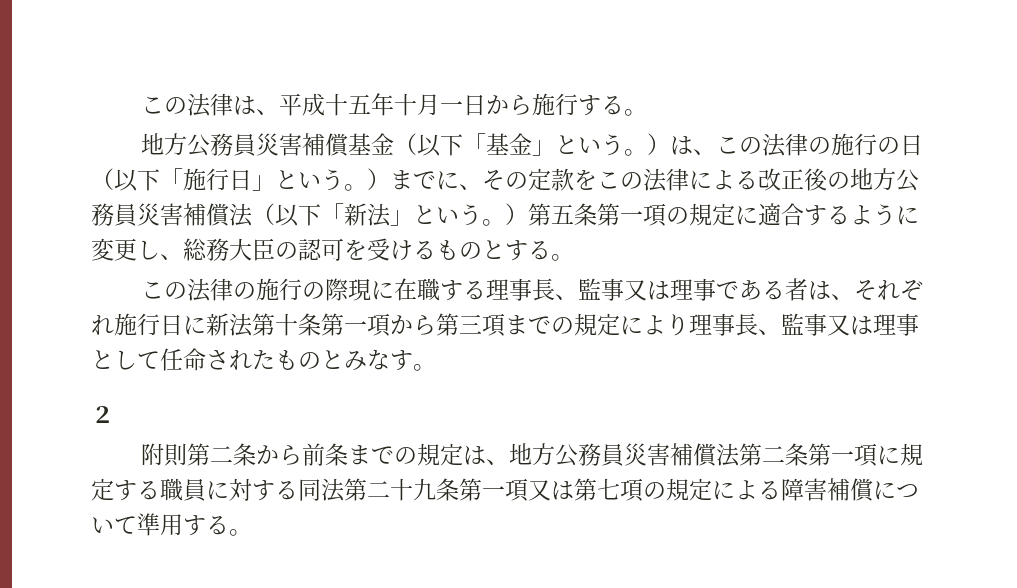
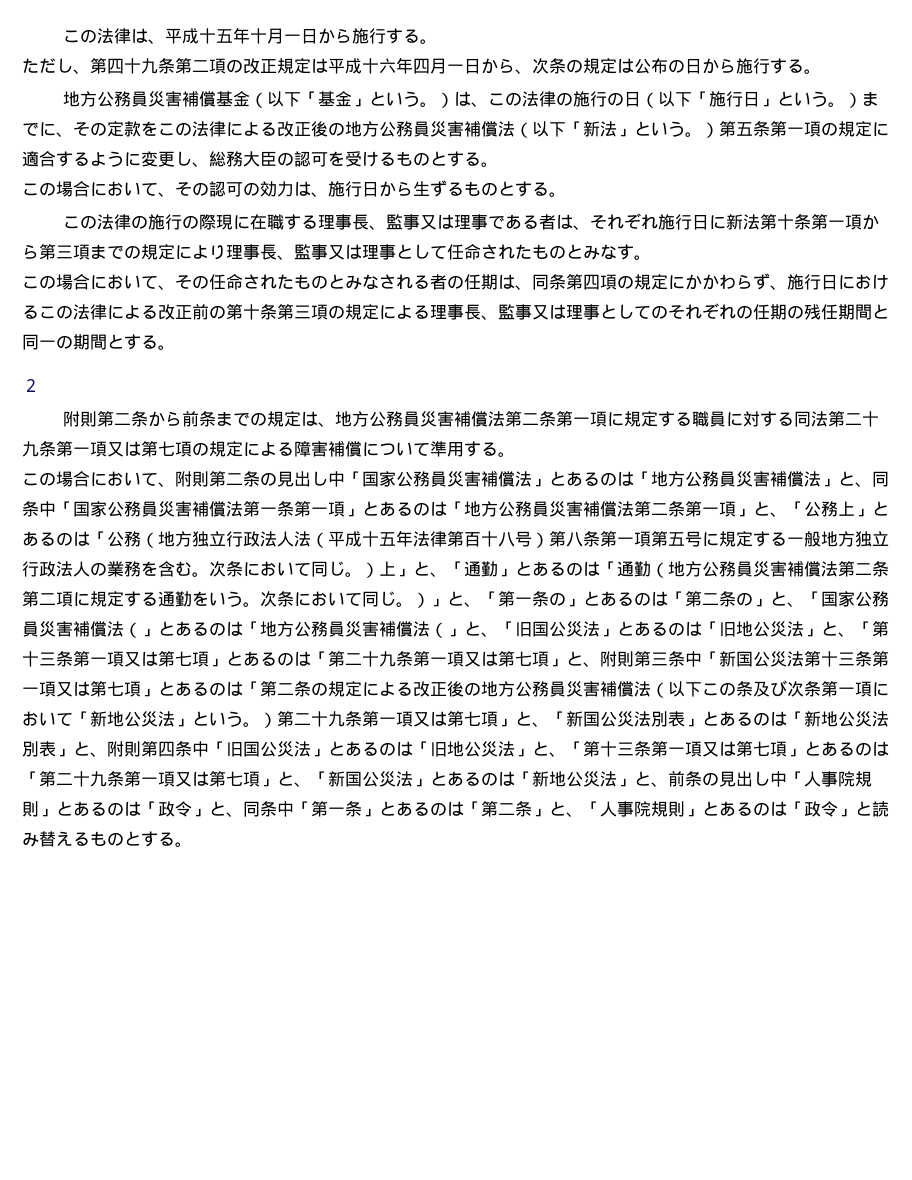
(647, 112) none -> [22,57,821,74] // ただし、第四十九条第二項の改正規定は平成十六年四月一日から、次条の規定は公布の日から施行する。
(574, 257) none -> [22,180,566,197] // この場合において、その認可の効力は、施行日から生ずるものとする。
(436, 367) none -> [22,273,889,290] [22,303,889,320] [22,334,175,350] // この場合において、その任命されたものとみなされる者の任期は、同条第四項の規定にかかわらず、施行日におけるこの法律による改正前の第十条第三項の規定による理事長、監事又は理事としてのそれぞれの任期の残任期間と同一の期間とする。
(252, 532) none -> [22,471,889,487] [22,501,889,517] [22,530,889,548] [22,561,889,578] [22,591,889,608] [22,621,889,638] [22,651,889,667] [22,680,889,698] [22,711,889,728] [22,741,889,757] [22,771,872,787] [22,801,889,817] [22,831,192,847] // この場合において、附則第二条の見出し中「国家公務員災害補償法」とあるのは「地方公務員災害補償法」と、同条中「国家公務員災害補償法第一条第一項」とあるのは「地方公務員災害補償法第二条第一項」と、「公務上」とあるのは「公務（地方独立行政法人法（平成十五年法律第百十八号）第八条第一項第五号に規定する一般地方独立行政法人の業務を含む。次条において同じ。）上」と、「通勤」とあるのは「通勤（地方公務員災害補償法第二条第二項に規定する通勤をいう。次条において同じ。）」と、「第一条の」とあるのは「第二条の」と、「国家公務員災害補償法（」とあるのは「地方公務員災害補償法（」と、「旧国公災法」とあるのは「旧地公災法」と、「第十三条第一項又は第七項」とあるのは「第二十九条第一項又は第七項」と、附則第三条中「新国公災法第十三条第一項又は第七項」とあるのは「第二条の規定による改正後の地方公務員災害補償法（以下この条及び次条第一項において「新地公災法」という。）第二十九条第一項又は第七項」と、「新国公災法別表」とあるのは「新地公災法別表」と、附則第四条中「旧国公災法」とあるのは「旧地公災法」と、「第十三条第一項又は第七項」とあるのは「第二十九条第一項又は第七項」と、「新国公災法」とあるのは「新地公災法」と、前条の見出し中「人事院規則」とあるのは「政令」と、同条中「第一条」とあるのは「第二条」と、「人事院規則」とあるのは「政令」と読み替えるものとする。

